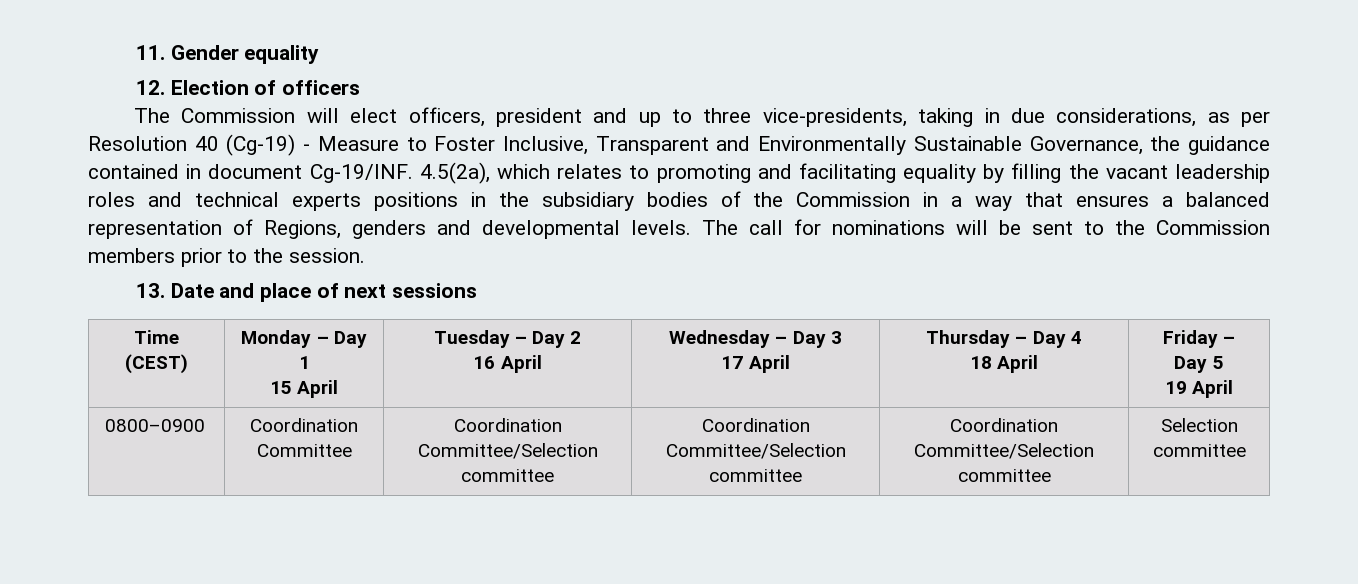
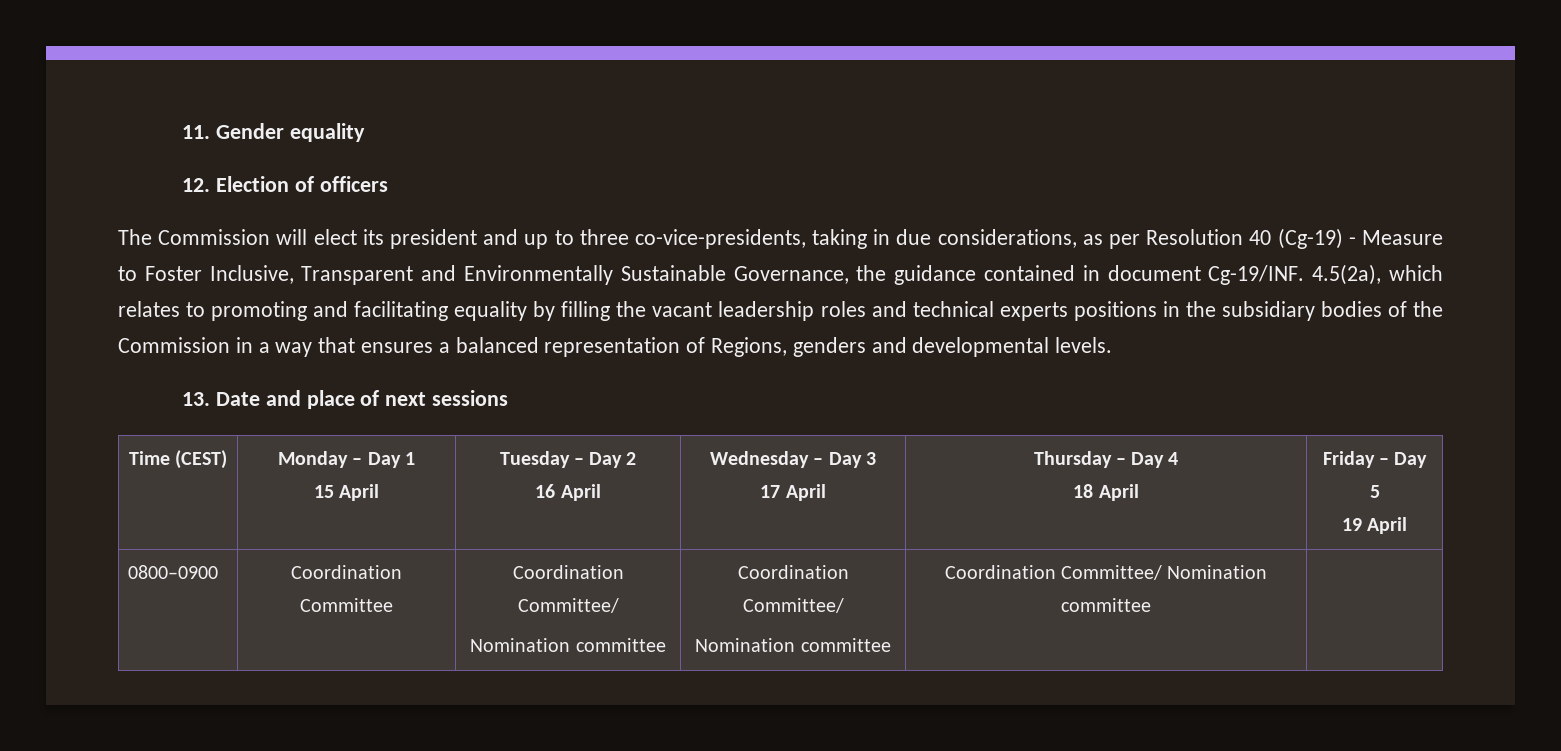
[408,107,485,127] officers, -> [362,229,384,245] its
[762,108,907,127] vice-presidents, -> [634,229,806,249] co-vice-presidents,
[702,219,1270,235] [88,248,365,267] The call for nominations will be sent to the Commission members prior to the session. -> (1113, 345) none
[417,443,598,459] [461,469,554,482] [701,418,810,432] [665,443,846,459] [709,469,802,482] [950,418,1058,432] [914,443,1094,459] [957,469,1051,482] [1160,418,1238,432] [1152,444,1246,457] Committee/Selection committee | Coordination Committee/Selection committee | Coordination Committee/Selection committee | Selection committee -> [517,598,619,613] [470,638,666,652] [737,565,849,579] [742,598,844,613] [695,638,891,652] [944,565,1268,580] [1061,598,1151,612] Committee/ // Nomination committee | Coordination Committee/ // Nomination committee | Coordination Committee/ Nomination committee |

